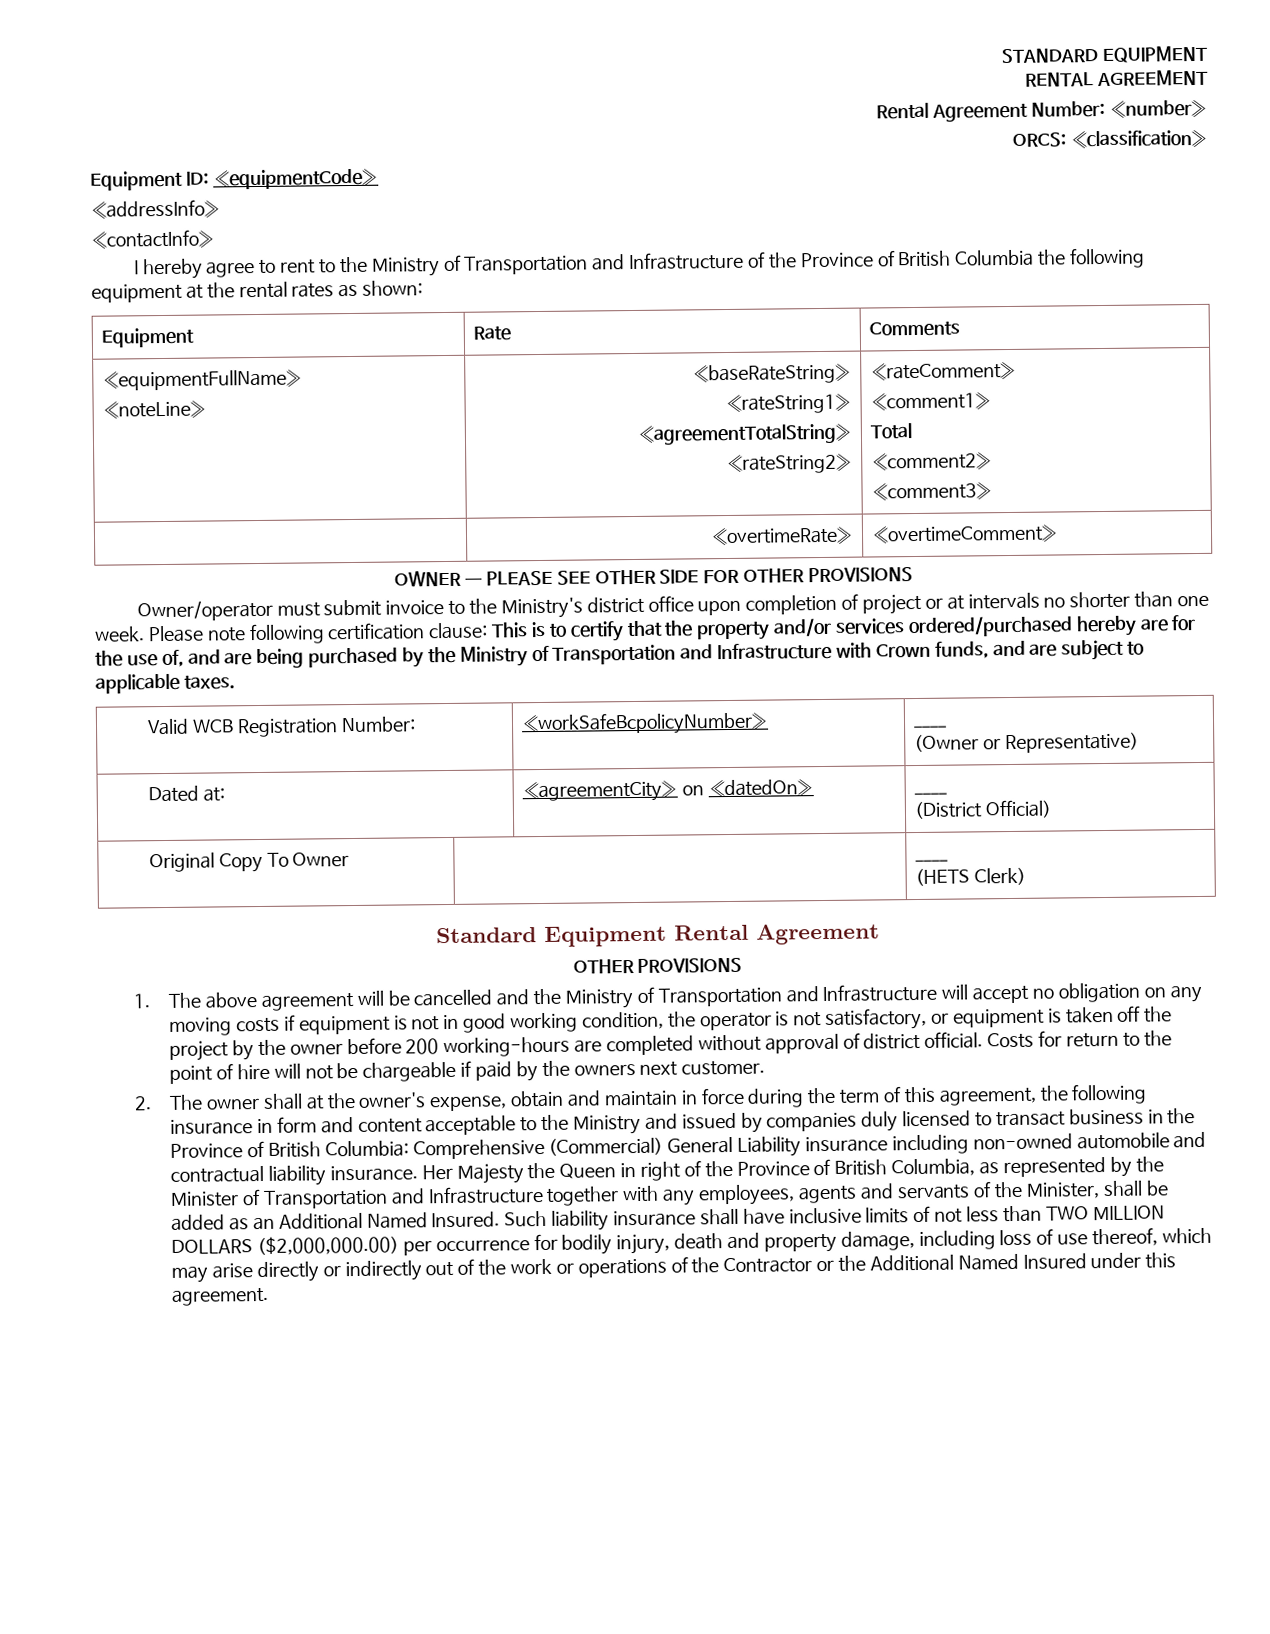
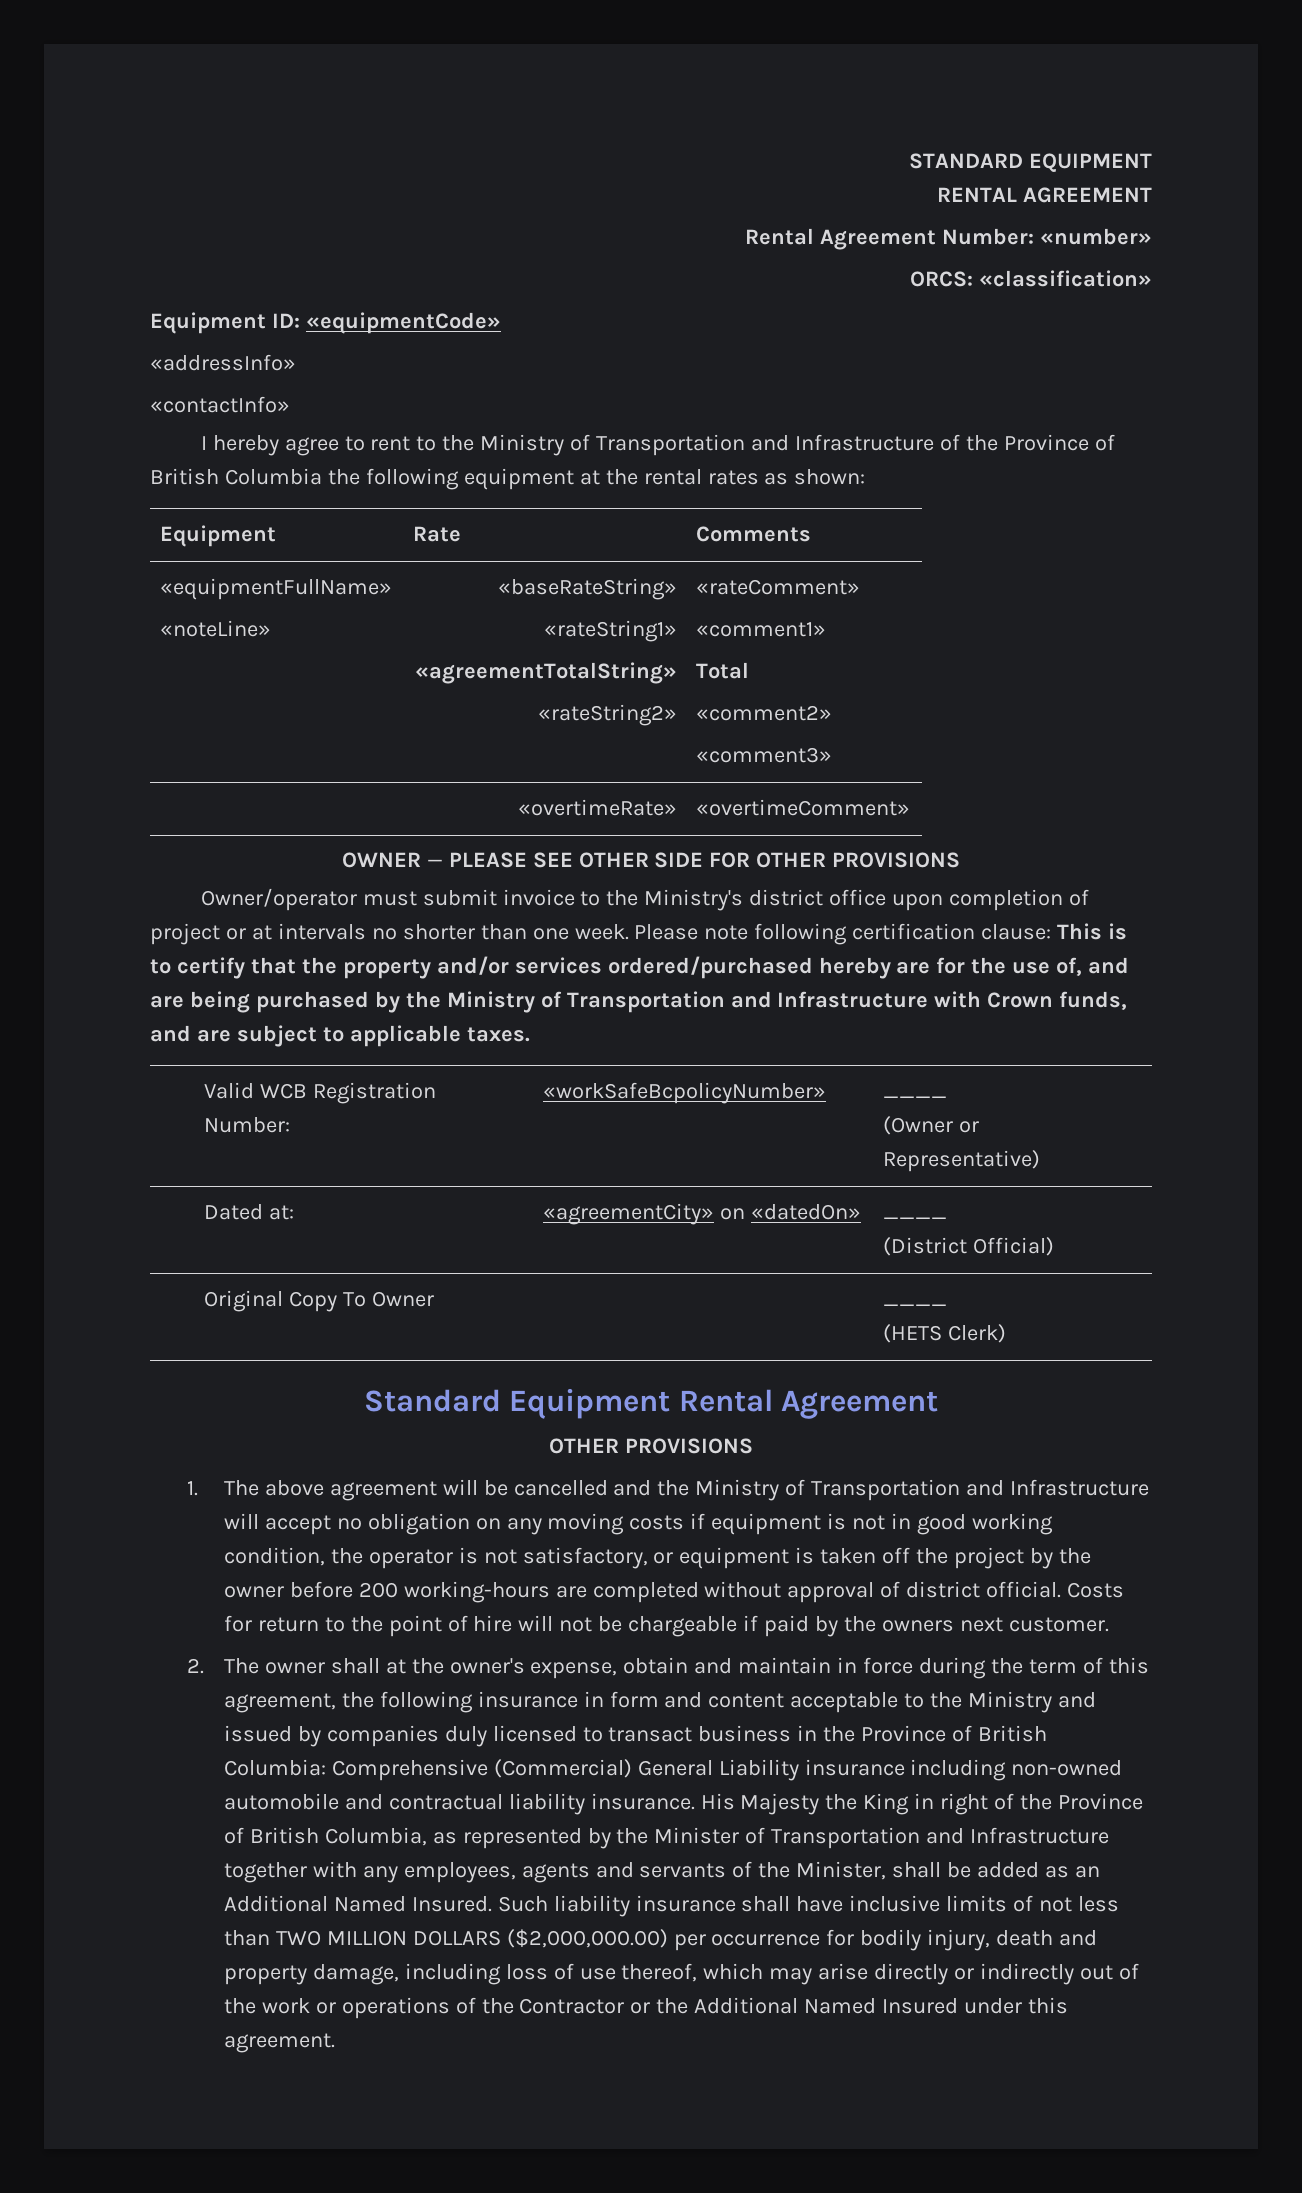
[421,1164,453,1180] Her -> [700,1793,735,1810] His
[559,1163,617,1179] Queen -> [863,1793,910,1815] King

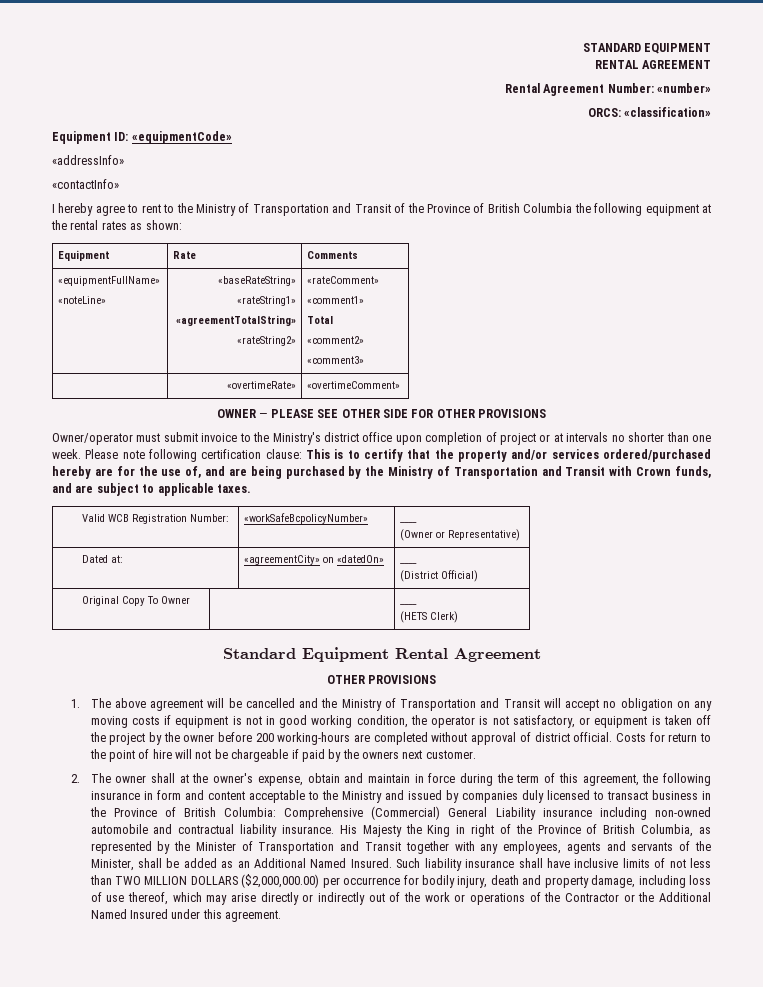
[795,434,935,451] Infrastructure -> [354,204,391,213] Transit
[777,991,929,1008] Infrastructure -> [565,466,606,476] Transit
[1010,1479,1150,1496] Infrastructure -> [503,699,540,708] Transit
[970,1827,1110,1844] Infrastructure -> [365,842,402,851] Transit

